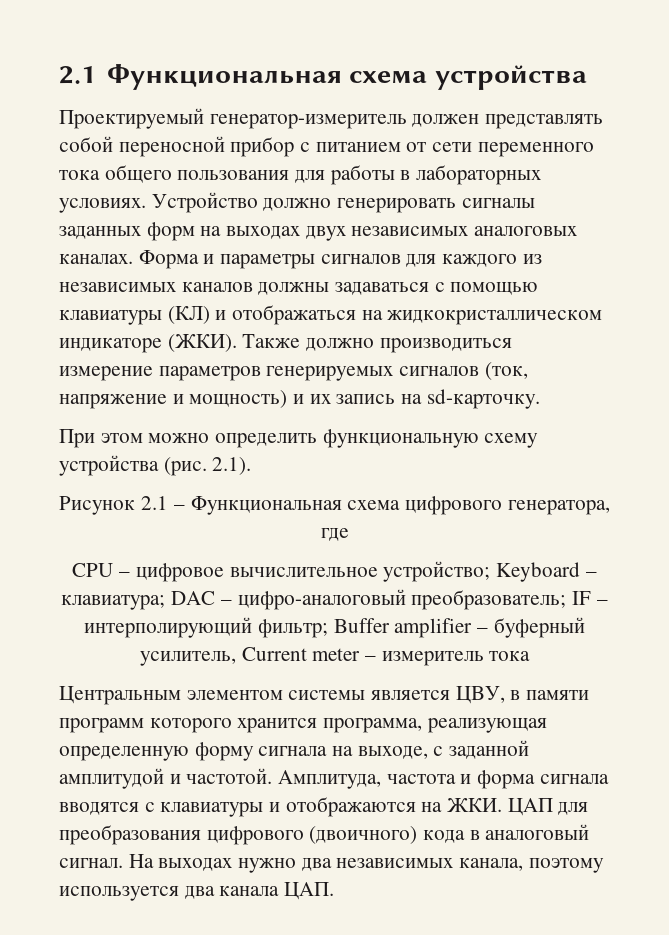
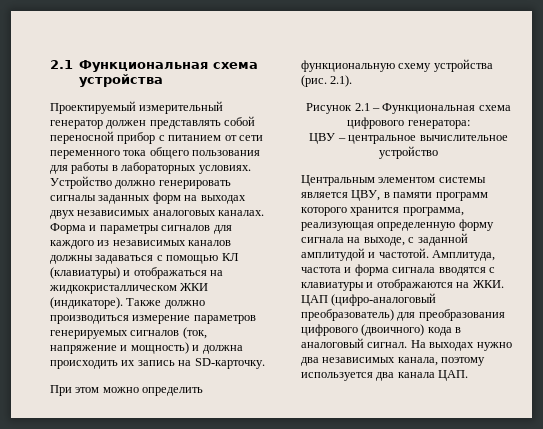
[209,114,407,129] генератор-измеритель -> [139,101,224,114] [50,120,103,129] измерительный генератор
[59,306,210,325] клавиатуры (КЛ) -> [221,253,239,261] [50,267,120,279] КЛ (клавиатуры)
[59,334,237,353] индикаторе (ЖКИ). -> [180,283,209,291] [50,297,123,309] ЖКИ (индикаторе).
(305, 399) none -> [202,345,243,354] [50,360,118,369] должна происходить
[426,389,540,409] sd-карточку. -> [194,358,265,369] SD-карточку.
[507,500,610,515] [320,528,349,541] [72,561,597,582] [61,589,608,610] [84,617,585,638] [139,647,531,666] генератора, где // CPU – цифровое вычислительное устройство; Keyboard – клавиатура; DAC – цифро-аналоговый преобразователь; IF – интерполирующий фильтр; Buffer amplifier – буферный усилитель, Current meter – измеритель тока -> [407,120,470,129] [309,133,508,144] [379,146,438,159] генератора: // ЦВУ – центральное вычислительное устройство
(553, 807) none -> [331,293,437,306] [301,309,394,321] (цифро-аналоговый преобразователь)

